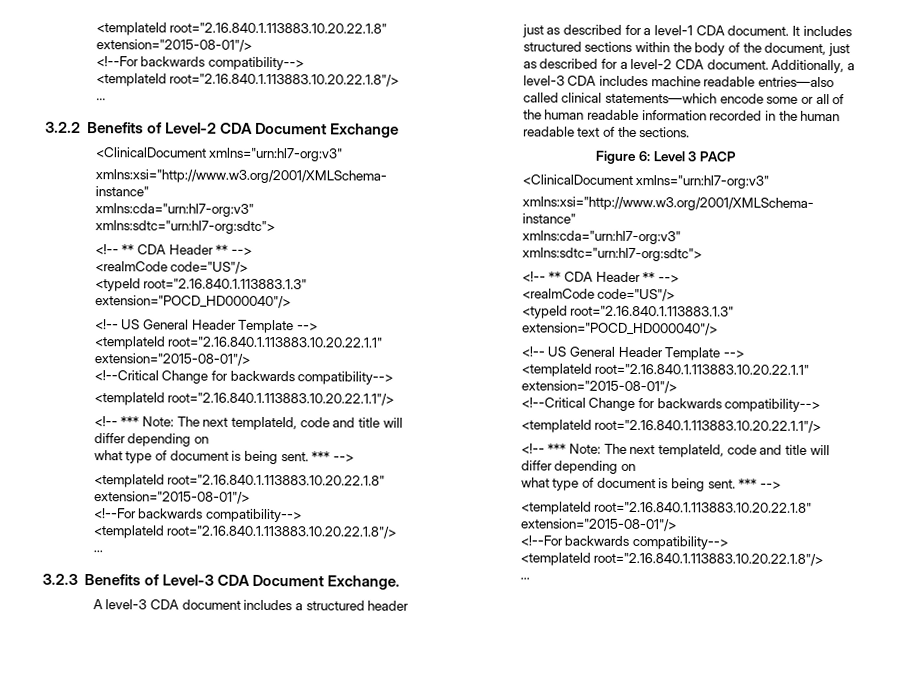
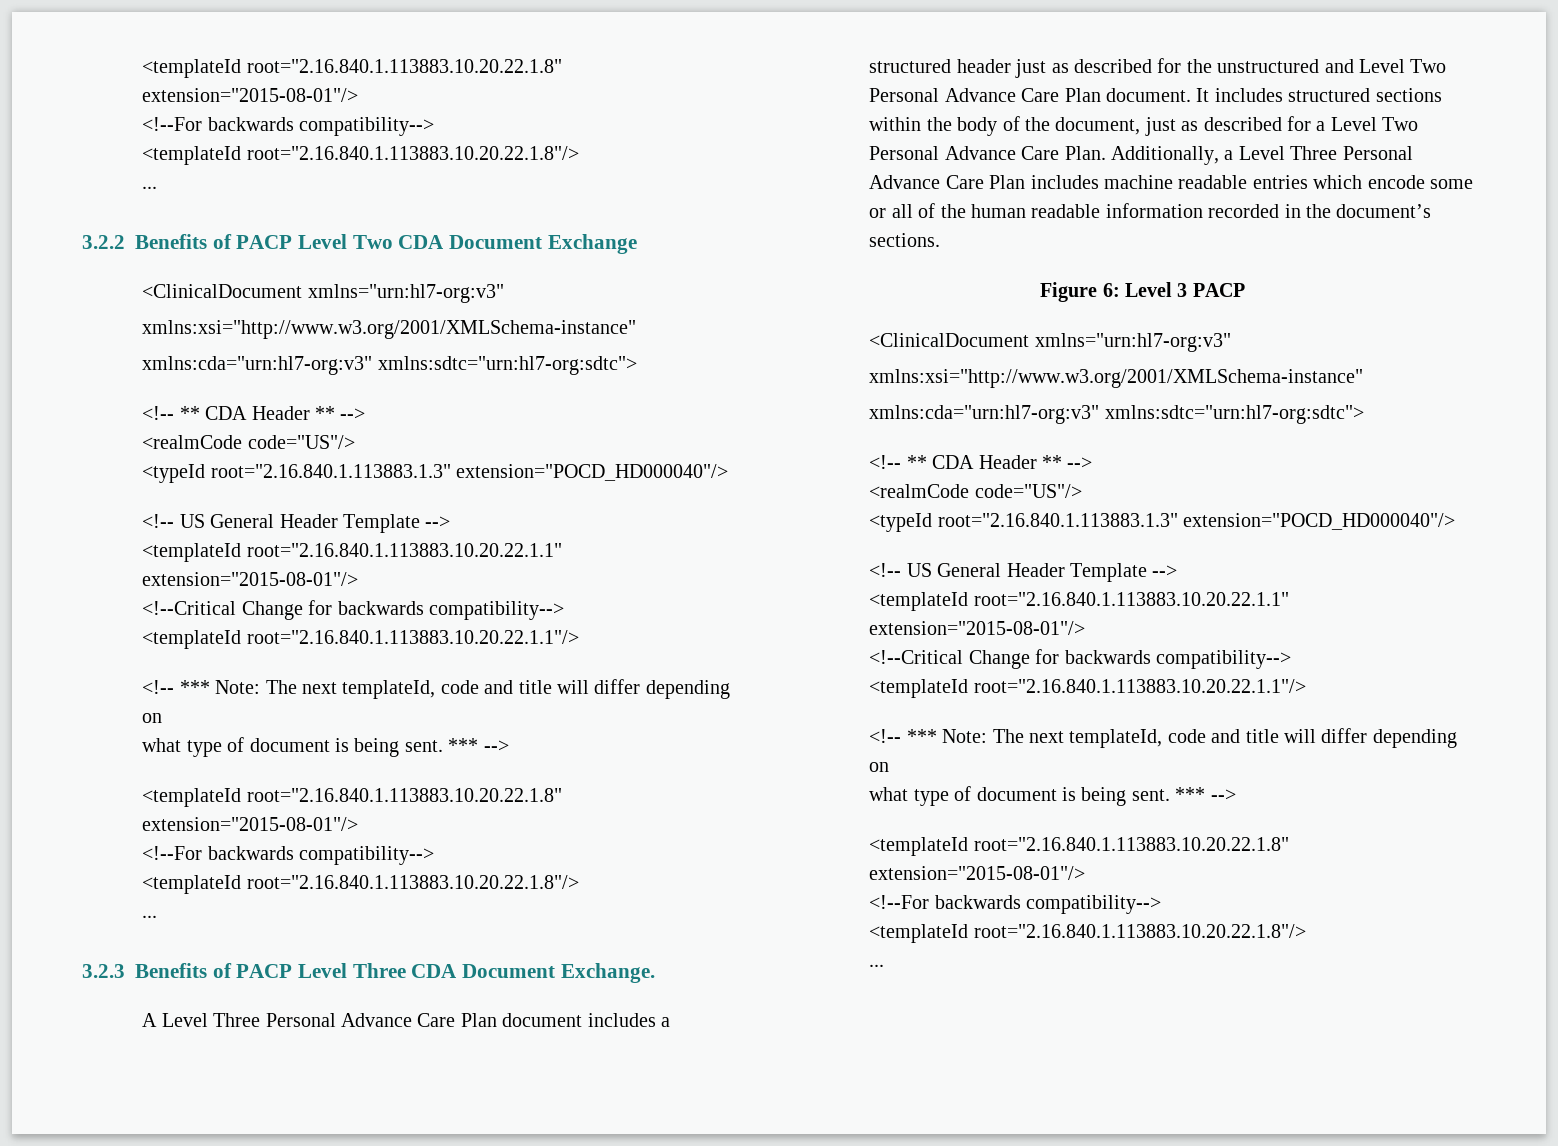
[164,122,217,134] Level-2 -> [236,234,393,249] PACP Level Two
[161,574,214,586] Level-3 -> [236,963,406,978] PACP Level Three
[105,599,179,610] level-3 CDA -> [161,1013,497,1027] Level Three Personal Advance Care Plan
[643,25,725,36] a level-1 CDA -> [1186,59,1447,73] [869,88,1101,102] the unstructured and Level Two Personal Advance Care Plan
[630,58,855,74] [522,75,834,88] [522,92,717,104] level-2 CDA document. Additionally, a level-3 CDA includes machine readable entries—also called clinical statements—which -> [1330,117,1419,131] [869,146,1413,165] [869,175,1363,189] Level Two Personal Advance Care Plan. Additionally, a Level Three Personal Advance Care Plan includes machine readable entries which
[800,110,841,122] [522,126,637,137] human readable text of the -> [1336,204,1432,218] document’s

